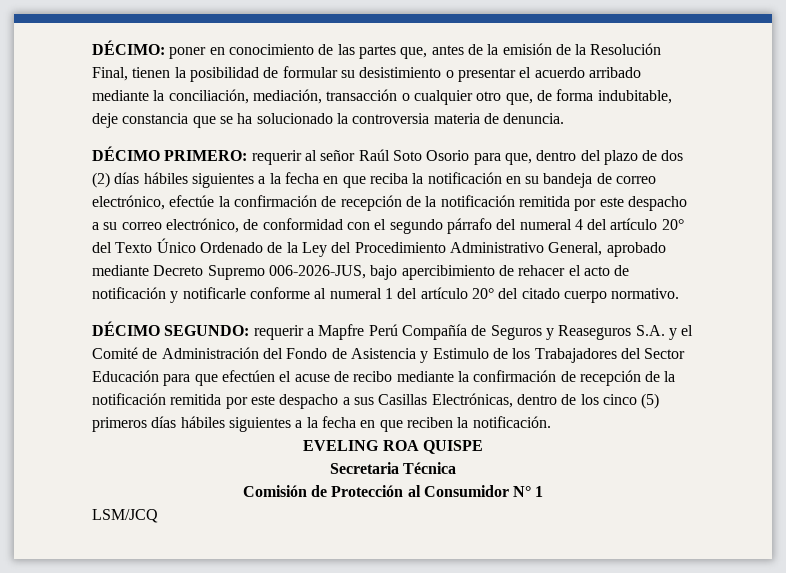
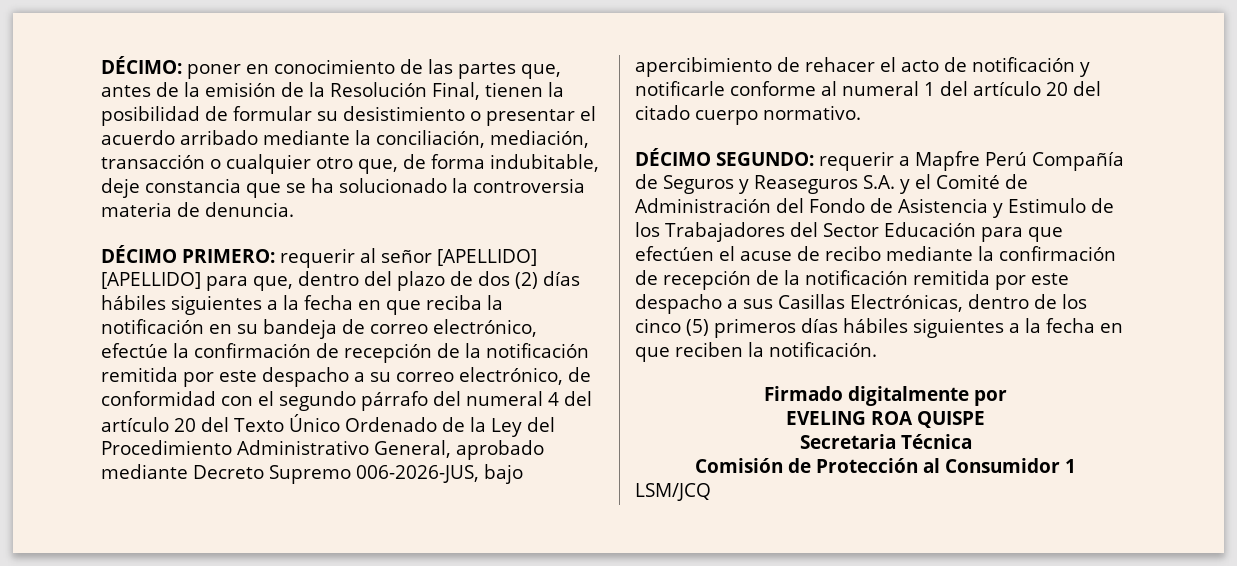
[358,149,470,161] Raúl Soto Osorio -> [437,249,537,266] [101,272,201,289] [APELLIDO] [APELLIDO]
[661,219,684,230] 20° -> [174,418,196,432] 20
[471,288,494,299] 20° -> [1046,82,1068,96] 20
(551, 422) none -> [764,386,1007,406] // Firmado digitalmente por
[513,486,532,497] N° -> (1060, 465) none

